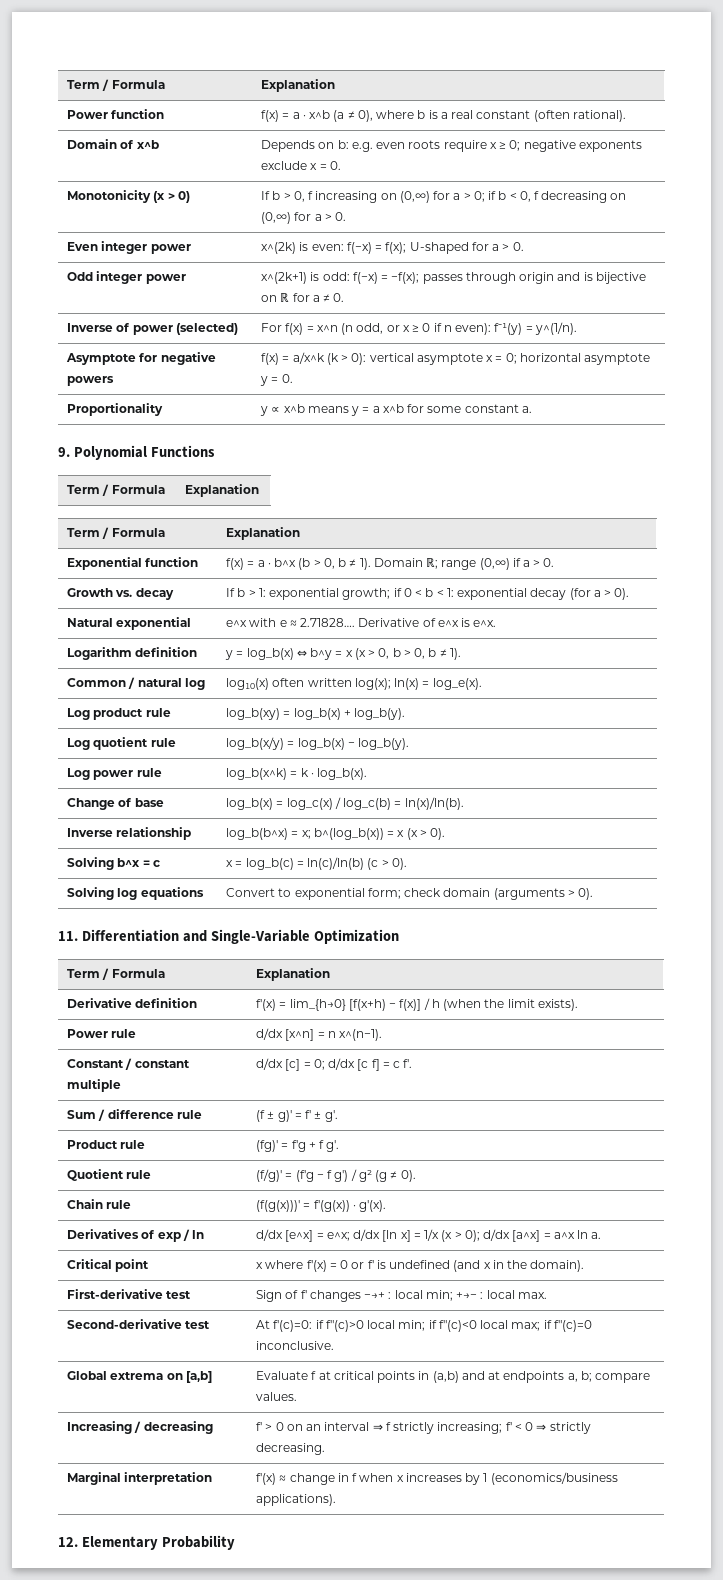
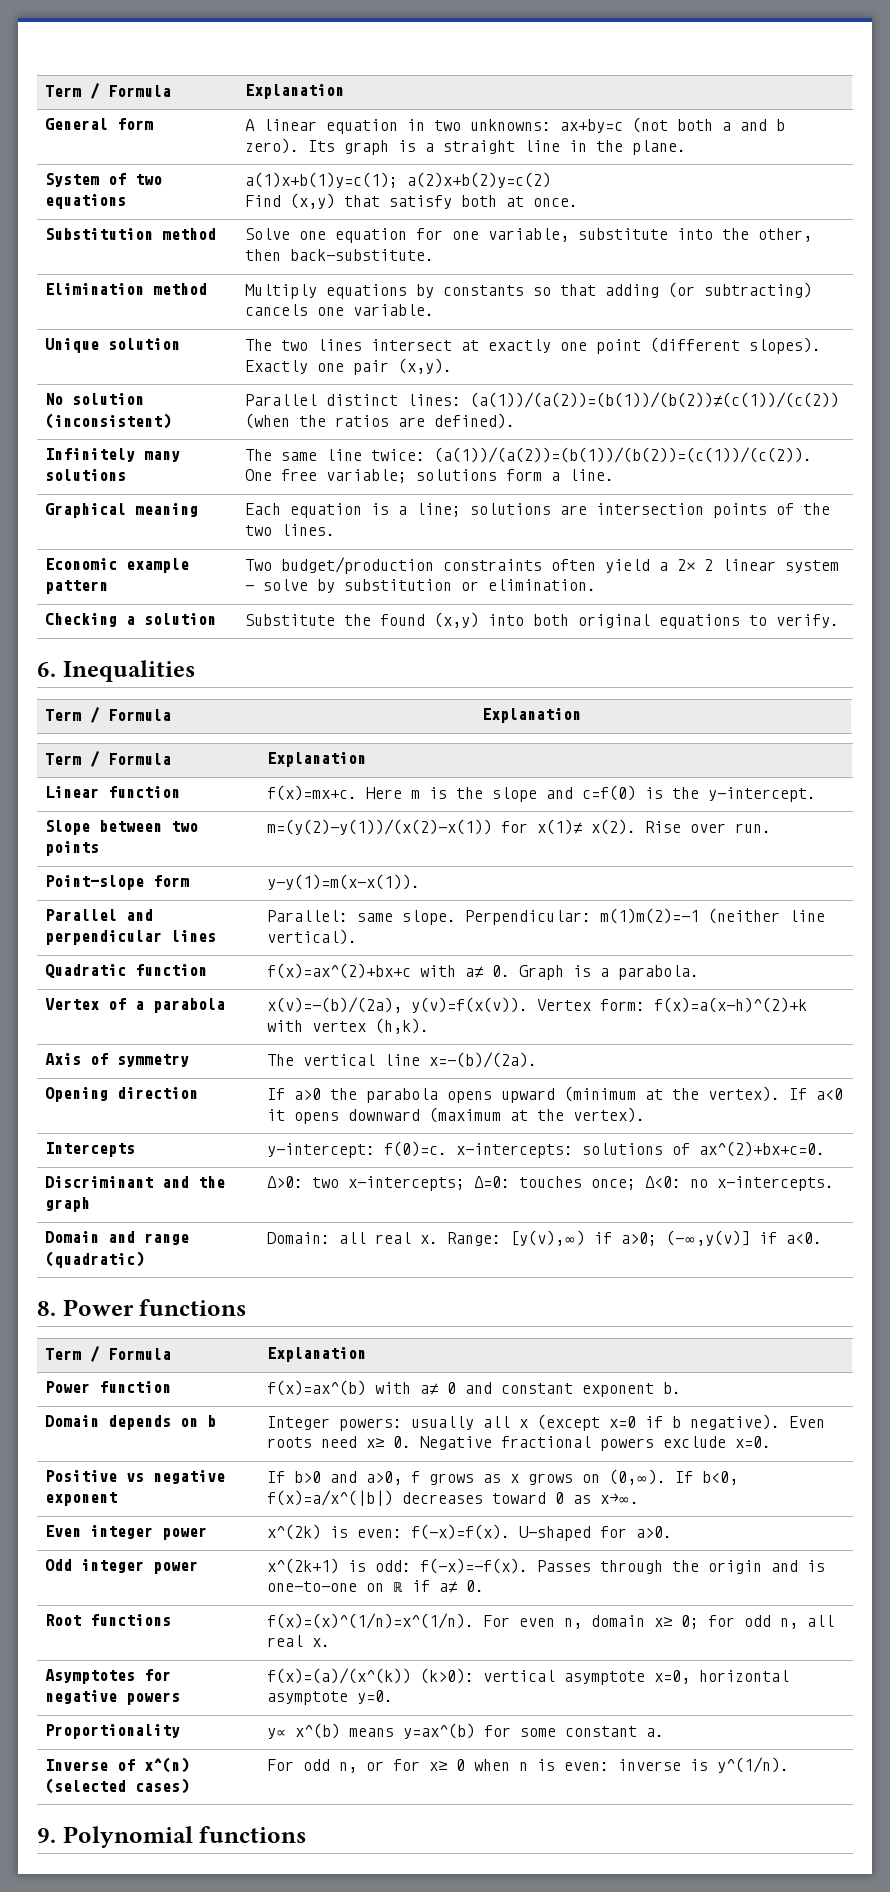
[67,79,165,91] [261,79,336,92] [67,109,165,119] [261,110,626,122] [67,139,159,149] [261,140,642,152] [261,161,341,170] [67,190,190,203] [261,191,627,203] [261,212,347,224] [67,241,191,254] [261,242,524,254] [67,271,186,284] [261,272,646,284] [261,293,345,302] [67,323,238,335] [261,322,577,335] [66,352,216,365] [67,376,115,386] [261,352,651,365] [260,374,293,386] [67,403,164,416] [260,404,532,416] [58,445,215,460] Term / Formula | Explanation // Power function | f(x) = a · x^b (a ≠ 0), where b is a real constant (often rational). // Domain of x^b | Depends on b: e.g. even roots require x ≥ 0; negative exponents exclude x = 0. // Monotonicity (x > 0) | If b > 0, f increasing on (0,∞) for a > 0; if b < 0, f decreasing on (0,∞) for a > 0. // Even integer power | x^(2k) is even: f(−x) = f(x); U-shaped for a > 0. // Odd integer power | x^(2k+1) is odd: f(−x) = −f(x); passes through origin and is bijective on ℝ for a ≠ 0. // Inverse of power (selected) | For f(x) = x^n (n odd, or x ≥ 0 if n even): f⁻¹(y) = y^(1/n). // Asymptote for negative powers | f(x) = a/x^k (k > 0): vertical asymptote x = 0; horizontal asymptote y = 0. // Proportionality | y ∝ x^b means y = a x^b for some constant a. // 9. Polynomial Functions -> [45,83,172,99] [245,84,345,99] [45,118,154,130] [245,117,786,134] [245,138,687,155] [45,173,163,187] [45,194,127,209] [245,172,552,188] [245,193,579,209] [45,228,217,240] [245,228,813,243] [245,249,435,261] [45,283,208,295] [245,282,813,299] [245,304,435,316] [45,338,181,353] [245,337,822,354] [245,358,453,375] [45,393,145,405] [45,413,172,429] [245,392,840,408] [245,413,516,429] [45,448,181,462] [45,469,127,481] [245,447,813,463] [245,469,615,483] [45,503,199,518] [245,503,831,518] [245,524,336,536] [45,558,190,573] [45,580,109,594] [245,557,840,574] [245,579,597,593] [45,613,217,627] [245,612,840,629] [37,660,195,682] Term / Formula | Explanation // General form | A linear equation in two unknowns: ax+by=c (not both a and b zero). Its graph is a straight line in the plane. // System of two equations | a(1)x+b(1)y=c(1); a(2)x+b(2)y=c(2) // Find (x,y) that satisfy both at once. // Substitution method | Solve one equation for one variable, substitute into the other, then back-substitute. // Elimination method | Multiply equations by constants so that adding (or subtracting) cancels one variable. // Unique solution | The two lines intersect at exactly one point (different slopes). Exactly one pair (x,y). // No solution (inconsistent) | Parallel distinct lines: (a(1))/(a(2))=(b(1))/(b(2))≠(c(1))/(c(2)) (when the ratios are defined). // Infinitely many solutions | The same line twice: (a(1))/(a(2))=(b(1))/(b(2))=(c(1))/(c(2)). One free variable; solutions form a line. // Graphical meaning | Each equation is a line; solutions are intersection points of the two lines. // Economic example pattern | Two budget/production constraints often yield a 2× 2 linear system — solve by substitution or elimination. // Checking a solution | Substitute the found (x,y) into both original equations to verify. // 6. Inequalities
[67,557,199,570] [226,558,555,570] [67,588,174,600] [226,588,630,600] [67,617,192,630] [226,618,497,627] [67,647,198,660] [225,648,461,660] [67,677,205,690] [226,678,482,690] [67,708,171,720] [226,708,406,720] [67,737,176,750] [226,737,410,750] [67,768,162,780] [226,768,368,780] [67,798,164,810] [226,797,464,810] [67,827,192,840] [226,828,446,840] [67,857,160,870] [226,857,407,870] [67,887,204,900] [226,888,594,900] [58,929,399,944] [67,968,165,980] [256,968,331,981] [67,998,198,1008] [256,998,578,1011] [67,1029,137,1038] [256,1028,383,1041] [67,1058,190,1070] [67,1079,122,1092] [256,1058,413,1071] [67,1109,202,1121] [256,1110,338,1122] [67,1140,146,1149] [256,1140,340,1152] [67,1169,152,1181] [256,1169,416,1182] [67,1199,132,1209] [256,1200,387,1212] [67,1229,205,1242] [256,1229,602,1242] [67,1259,150,1272] [256,1260,585,1272] [67,1289,192,1299] [256,1290,547,1302] [67,1319,211,1329] [256,1320,592,1332] [256,1341,335,1350] [67,1371,212,1383] [256,1371,651,1383] [256,1392,298,1401] [67,1421,213,1434] [256,1422,591,1434] [256,1443,326,1455] [67,1472,213,1485] [256,1472,618,1485] [256,1494,337,1506] [58,1535,235,1550] Exponential function | f(x) = a · b^x (b > 0, b ≠ 1). Domain ℝ; range (0,∞) if a > 0. // Growth vs. decay | If b > 1: exponential growth; if 0 < b < 1: exponential decay (for a > 0). // Natural exponential | e^x with e ≈ 2.71828…. Derivative of e^x is e^x. // Logarithm definition | y = log_b(x) ⇔ b^y = x (x > 0, b > 0, b ≠ 1). // Common / natural log | log₁₀(x) often written log(x); ln(x) = log_e(x). // Log product rule | log_b(xy) = log_b(x) + log_b(y). // Log quotient rule | log_b(x/y) = log_b(x) − log_b(y). // Log power rule | log_b(x^k) = k · log_b(x). // Change of base | log_b(x) = log_c(x) / log_c(b) = ln(x)/ln(b). // Inverse relationship | log_b(b^x) = x; b^(log_b(x)) = x (x > 0). // Solving b^x = c | x = log_b(c) = ln(c)/ln(b) (c > 0). // Solving log equations | Convert to exponential form; check domain (arguments > 0). // 11. Differentiation and Single-Variable Optimization // Term / Formula | Explanation // Derivative definition | f′(x) = lim_{h→0} [f(x+h) − f(x)] / h (when the limit exists). // Power rule | d/dx [x^n] = n x^(n−1). // Constant / constant multiple | d/dx [c] = 0; d/dx [c f] = c f′. // Sum / difference rule | (f ± g)′ = f′ ± g′. // Product rule | (fg)′ = f′g + f g′. // Quotient rule | (f/g)′ = (f′g − f g′) / g² (g ≠ 0). // Chain rule | (f(g(x)))′ = f′(g(x)) · g′(x). // Derivatives of exp / ln | d/dx [e^x] = e^x; d/dx [ln x] = 1/x (x > 0); d/dx [a^x] = a^x ln a. // Critical point | x where f′(x) = 0 or f′ is undefined (and x in the domain). // First-derivative test | Sign of f′ changes −→+ : local min; +→− : local max. // Second-derivative test | At f′(c)=0: if f″(c)>0 local min; if f″(c)<0 local max; if f″(c)=0 inconclusive. // Global extrema on [a,b] | Evaluate f at critical points in (a,b) and at endpoints a, b; compare values. // Increasing / decreasing | f′ > 0 on an interval ⇒ f strictly increasing; f′ < 0 ⇒ strictly decreasing. // Marginal interpretation | f′(x) ≈ change in f when x increases by 1 (economics/business applications). // 12. Elementary Probability -> [45,786,181,798] [267,785,817,802] [45,820,199,835] [45,841,100,856] [267,819,772,835] [45,875,190,890] [267,874,421,890] [45,909,154,921] [45,930,217,945] [267,908,826,925] [267,929,358,945] [45,964,208,978] [267,963,700,980] [45,998,226,1013] [267,997,808,1013] [267,1018,430,1034] [45,1053,190,1067] [267,1052,538,1068] [45,1087,199,1102] [267,1086,844,1103] [267,1107,646,1124] [45,1142,136,1157] [267,1141,826,1158] [45,1176,226,1188] [45,1197,91,1212] [267,1176,835,1191] [45,1231,190,1245] [45,1251,145,1268] [267,1230,823,1246] [37,1299,247,1316] [45,1346,172,1362] [267,1347,367,1362] [45,1381,172,1393] [267,1380,682,1397] [45,1415,217,1430] [267,1414,826,1431] [267,1436,772,1451] [45,1470,226,1484] [45,1492,118,1506] [267,1469,739,1485] [267,1490,640,1506] [45,1525,208,1540] [267,1524,673,1541] [45,1559,199,1574] [267,1558,826,1574] [267,1580,485,1593] [45,1614,172,1626] [267,1613,835,1629] [267,1635,331,1647] [45,1669,172,1684] [45,1690,181,1705] [267,1668,790,1685] [267,1690,394,1705] [45,1724,181,1739] [267,1723,665,1739] [45,1757,190,1773] [45,1778,190,1794] [267,1757,790,1773] [37,1826,307,1848] Linear function | f(x)=mx+c. Here m is the slope and c=f(0) is the y-intercept. // Slope between two points | m=(y(2)-y(1))/(x(2)-x(1)) for x(1)≠ x(2). Rise over run. // Point–slope form | y-y(1)=m(x-x(1)). // Parallel and perpendicular lines | Parallel: same slope. Perpendicular: m(1)m(2)=-1 (neither line vertical). // Quadratic function | f(x)=ax^(2)+bx+c with a≠ 0. Graph is a parabola. // Vertex of a parabola | x(v)=-(b)/(2a), y(v)=f(x(v)). Vertex form: f(x)=a(x-h)^(2)+k with vertex (h,k). // Axis of symmetry | The vertical line x=-(b)/(2a). // Opening direction | If a>0 the parabola opens upward (minimum at the vertex). If a<0 it opens downward (maximum at the vertex). // Intercepts | y-intercept: f(0)=c. x-intercepts: solutions of ax^(2)+bx+c=0. // Discriminant and the graph | Δ>0: two x-intercepts; Δ=0: touches once; Δ<0: no x-intercepts. // Domain and range (quadratic) | Domain: all real x. Range: [y(v),∞) if a>0; (-∞,y(v)] if a<0. // 8. Power functions // Term / Formula | Explanation // Power function | f(x)=ax^(b) with a≠ 0 and constant exponent b. // Domain depends on b | Integer powers: usually all x (except x=0 if b negative). Even roots need x≥ 0. Negative fractional powers exclude x=0. // Positive vs negative exponent | If b>0 and a>0, f grows as x grows on (0,∞). If b<0, f(x)=a/x^(|b|) decreases toward 0 as x→∞. // Even integer power | x^(2k) is even: f(-x)=f(x). U-shaped for a>0. // Odd integer power | x^(2k+1) is odd: f(-x)=-f(x). Passes through the origin and is one-to-one on ℝ if a≠ 0. // Root functions | f(x)=(x)^(1/n)=x^(1/n). For even n, domain x≥ 0; for odd n, all real x. // Asymptotes for negative powers | f(x)=(a)/(x^(k)) (k>0): vertical asymptote x=0, horizontal asymptote y=0. // Proportionality | y∝ x^(b) means y=ax^(b) for some constant a. // Inverse of x^(n) (selected cases) | For odd n, or for x≥ 0 when n is even: inverse is y^(1/n). // 9. Polynomial functions

